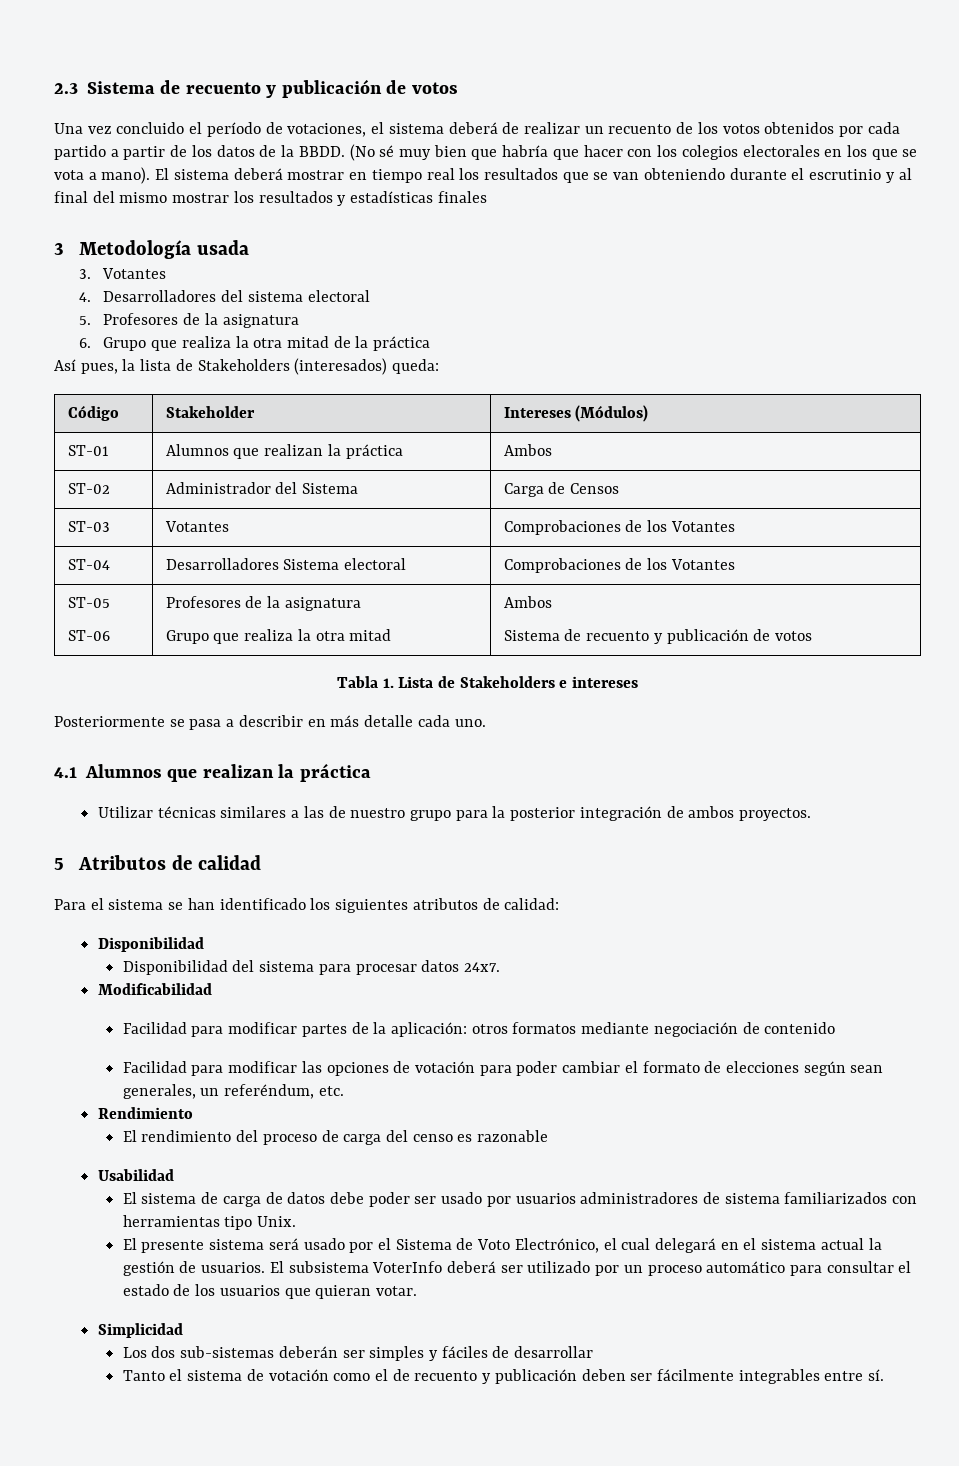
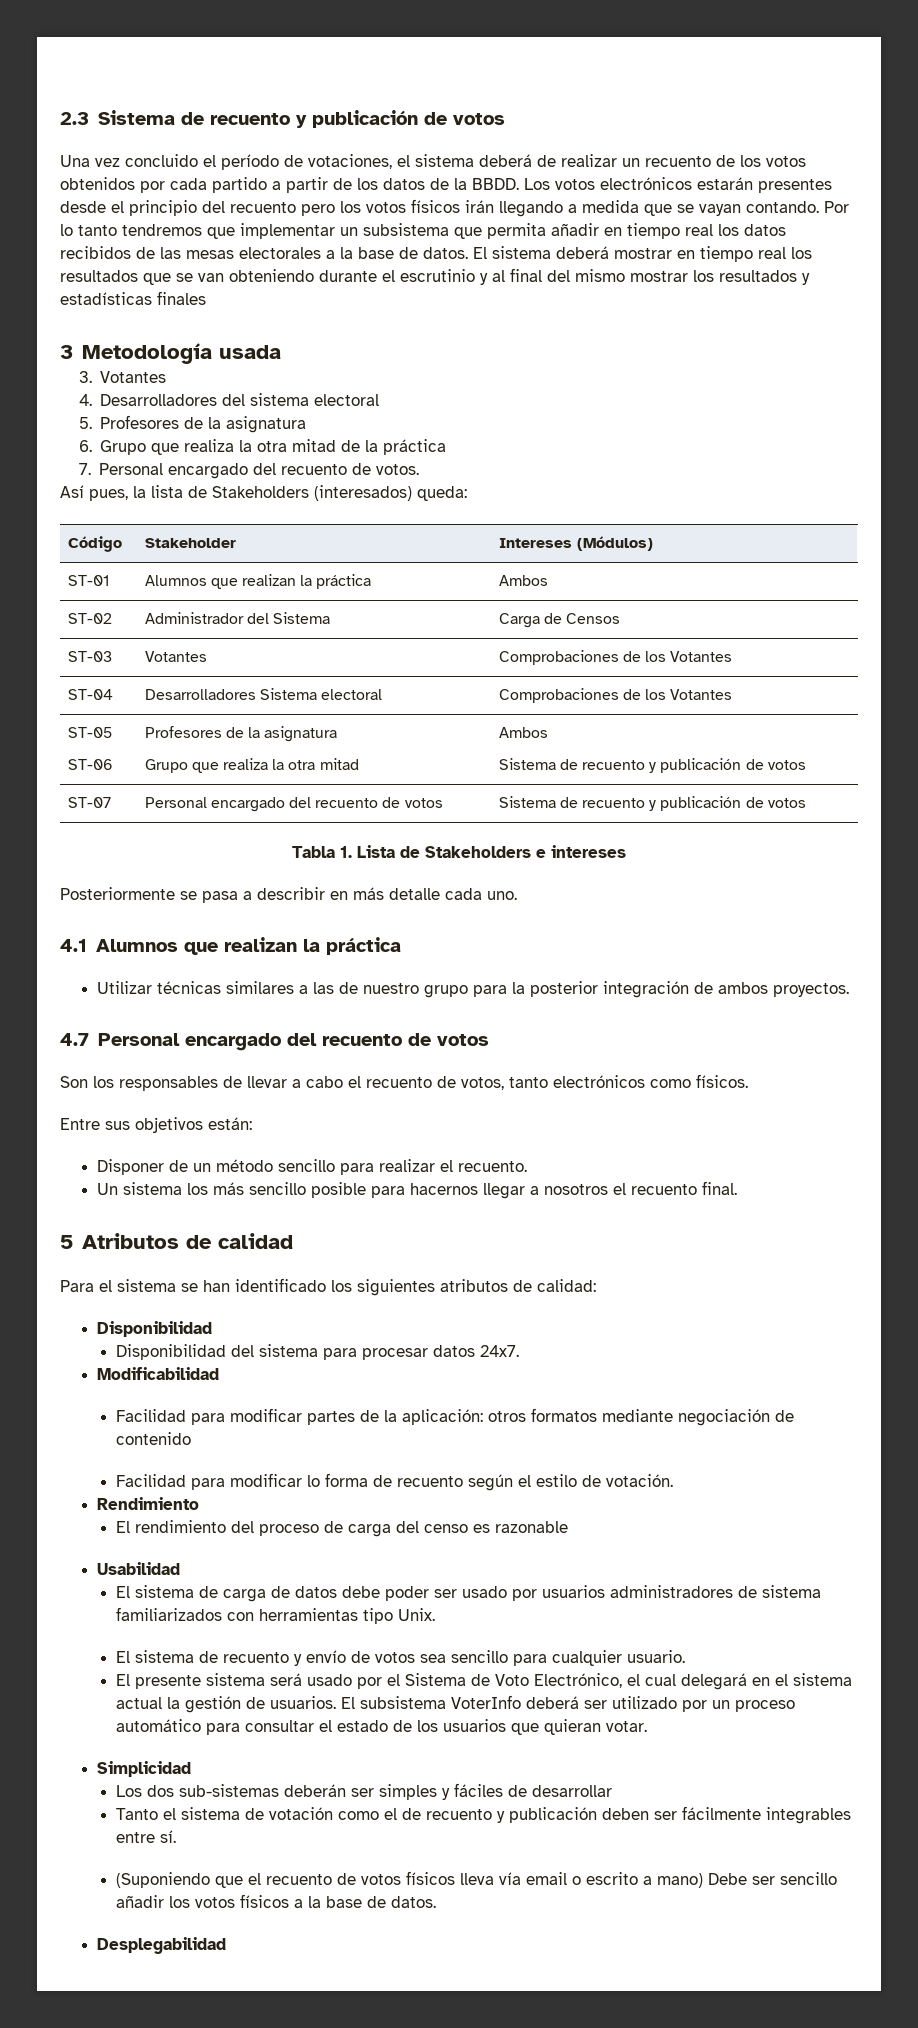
[349,144,918,161] [54,167,151,184] (No sé muy bien que habría que hacer con los colegios electorales en los que se vota a mano). -> [524,177,832,193] [60,199,849,217] [60,223,786,239] [60,246,468,259] Los votos electrónicos estarán presentes desde el principio del recuento pero los votos físicos irán llegando a medida que se vayan contando. Por lo tanto tendremos que implementar un subsistema que permita añadir en tiempo real los datos recibidos de las mesas electorales a la base de datos.
(431, 343) none -> [78,463,420,479] // 7. Personal encargado del recuento de votos.
(812, 636) none -> [67,797,111,808] [144,797,443,812] [498,796,806,811] // ST-07 | Personal encargado del recuento de votos | Sistema de recuento y publicación de votos
(812, 814) none -> [60,1033,489,1051] [60,1074,748,1091] [60,1117,252,1133] [97,1159,528,1175] [97,1181,738,1199] // 4.7 Personal encargado del recuento de votos // Son los responsables de llevar a cabo el recuento de votos, tanto electrónicos como físicos. // Entre sus objetivos están: // Disponer de un método sencillo para realizar el recuento. // Un sistema los más sencillo posible para hacernos llegar a nosotros el recuento final.
[301,1061,884,1076] [122,1084,344,1099] las opciones de votación para poder cambiar el formato de elecciones según sean generales, un referéndum, etc. -> [307,1473,674,1491] lo forma de recuento según el estilo de votación.
(297, 1221) none -> [116,1650,686,1666] // El sistema de recuento y envío de votos sea sencillo para cualquier usuario.
(885, 1375) none -> [116,1871,838,1888] [116,1894,437,1908] [97,1937,227,1954] // (Suponiendo que el recuento de votos físicos lleva vía email o escrito a mano) Debe ser sencillo añadir los votos físicos a la base de datos. // Desplegabilidad

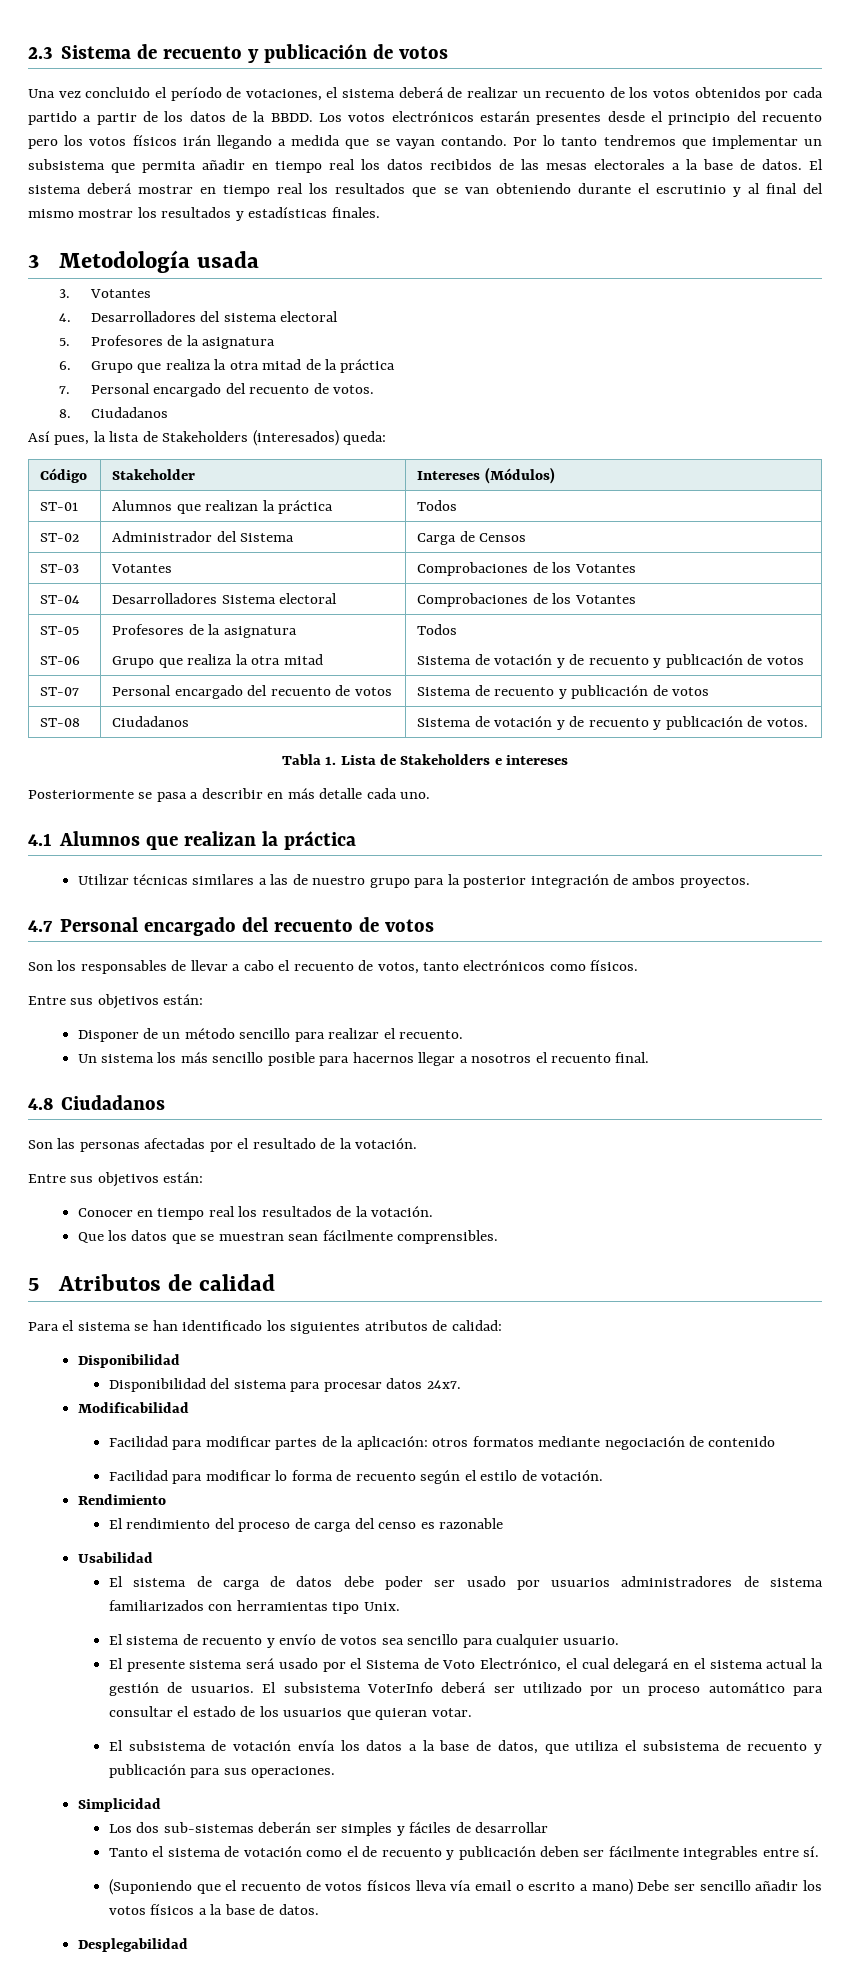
[157,291,206,305] finales -> [331,207,380,218] finales.
(420, 469) none -> [59,407,168,418] // 8. Ciudadanos
[498,575,548,586] Ambos -> [417,500,458,511] Todos
[498,727,548,738] [498,758,578,770] Ambos // Sistema de -> [417,624,458,635] [417,654,585,668] Todos // Sistema de votación y de
(806, 803) none -> [40,718,81,727] [112,716,190,727] [417,716,808,730] // ST-08 | Ciudadanos | Sistema de votación y de recuento y publicación de votos.
(738, 1188) none -> [28,1095,166,1110] [28,1138,418,1152] [28,1172,204,1187] [77,1206,434,1220] [77,1230,499,1244] // 4.8 Ciudadanos // Son las personas afectadas por el resultado de la votación. // Entre sus objetivos están: // Conocer en tiempo real los resultados de la votación. // Que los datos que se muestran sean fácilmente comprensibles.
(648, 1726) none -> [108,1740,823,1754] [108,1764,336,1778] // El subsistema de votación envía los datos a la base de datos, que utiliza el subsistema de recuento y publicación para sus operaciones.

